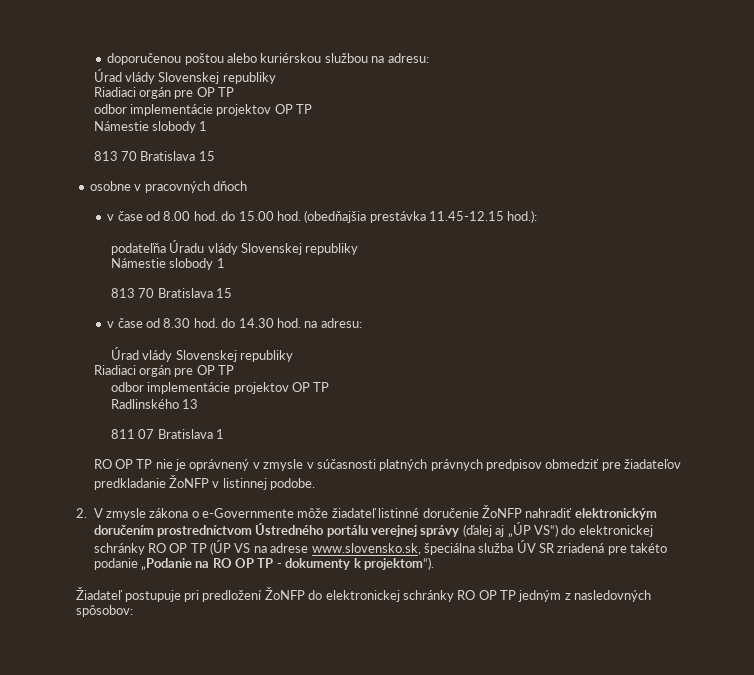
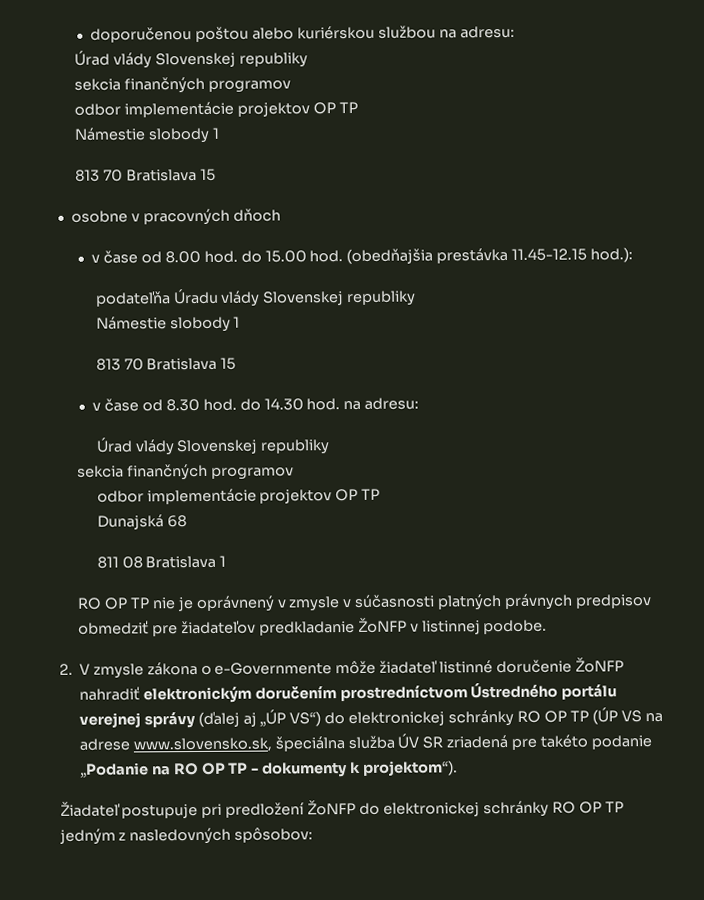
[93,87,235,99] Riadiaci orgán pre OP TP -> [74,76,291,94] sekcia finančných programov
[93,365,235,377] [110,382,330,394] [110,399,199,409] Riadiaci orgán pre OP TP // odbor implementácie projektov OP TP // Radlinského 13 -> [77,463,294,481] [96,488,381,505] [96,514,187,530] sekcia finančných programov // odbor implementácie projektov OP TP // Dunajská 68
[138,429,155,439] 07 -> [121,556,143,569] 08

